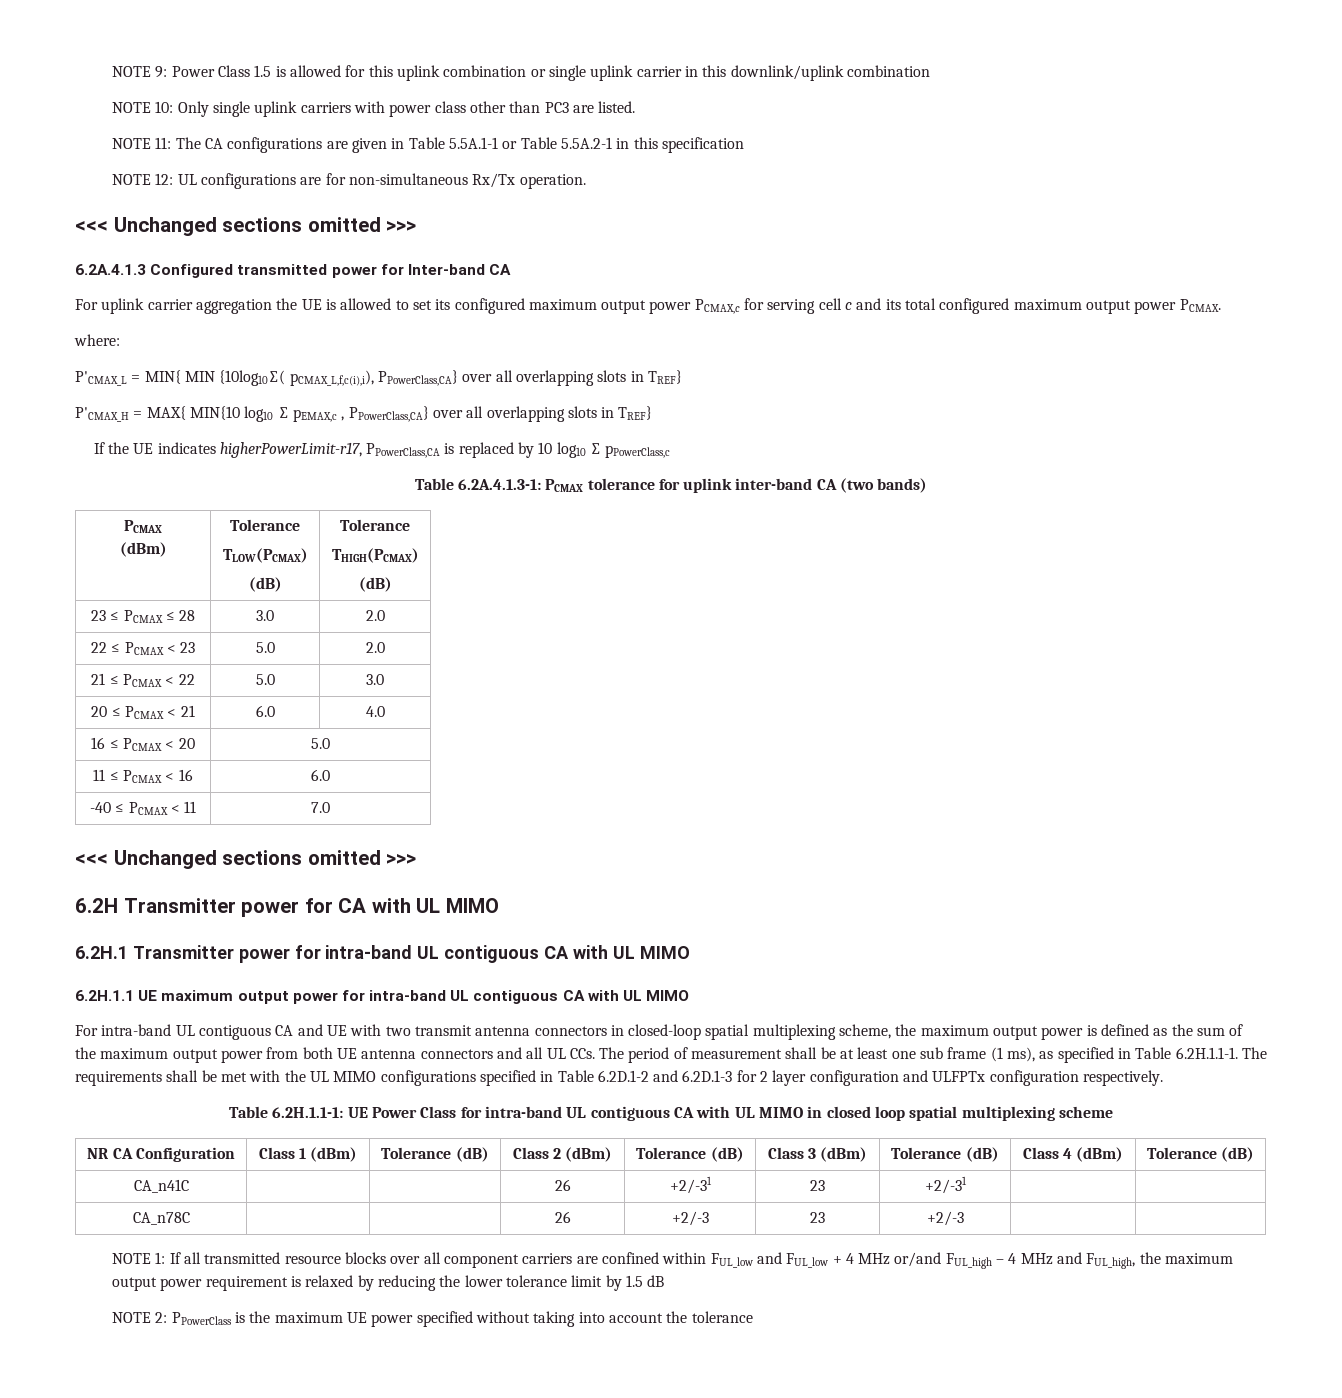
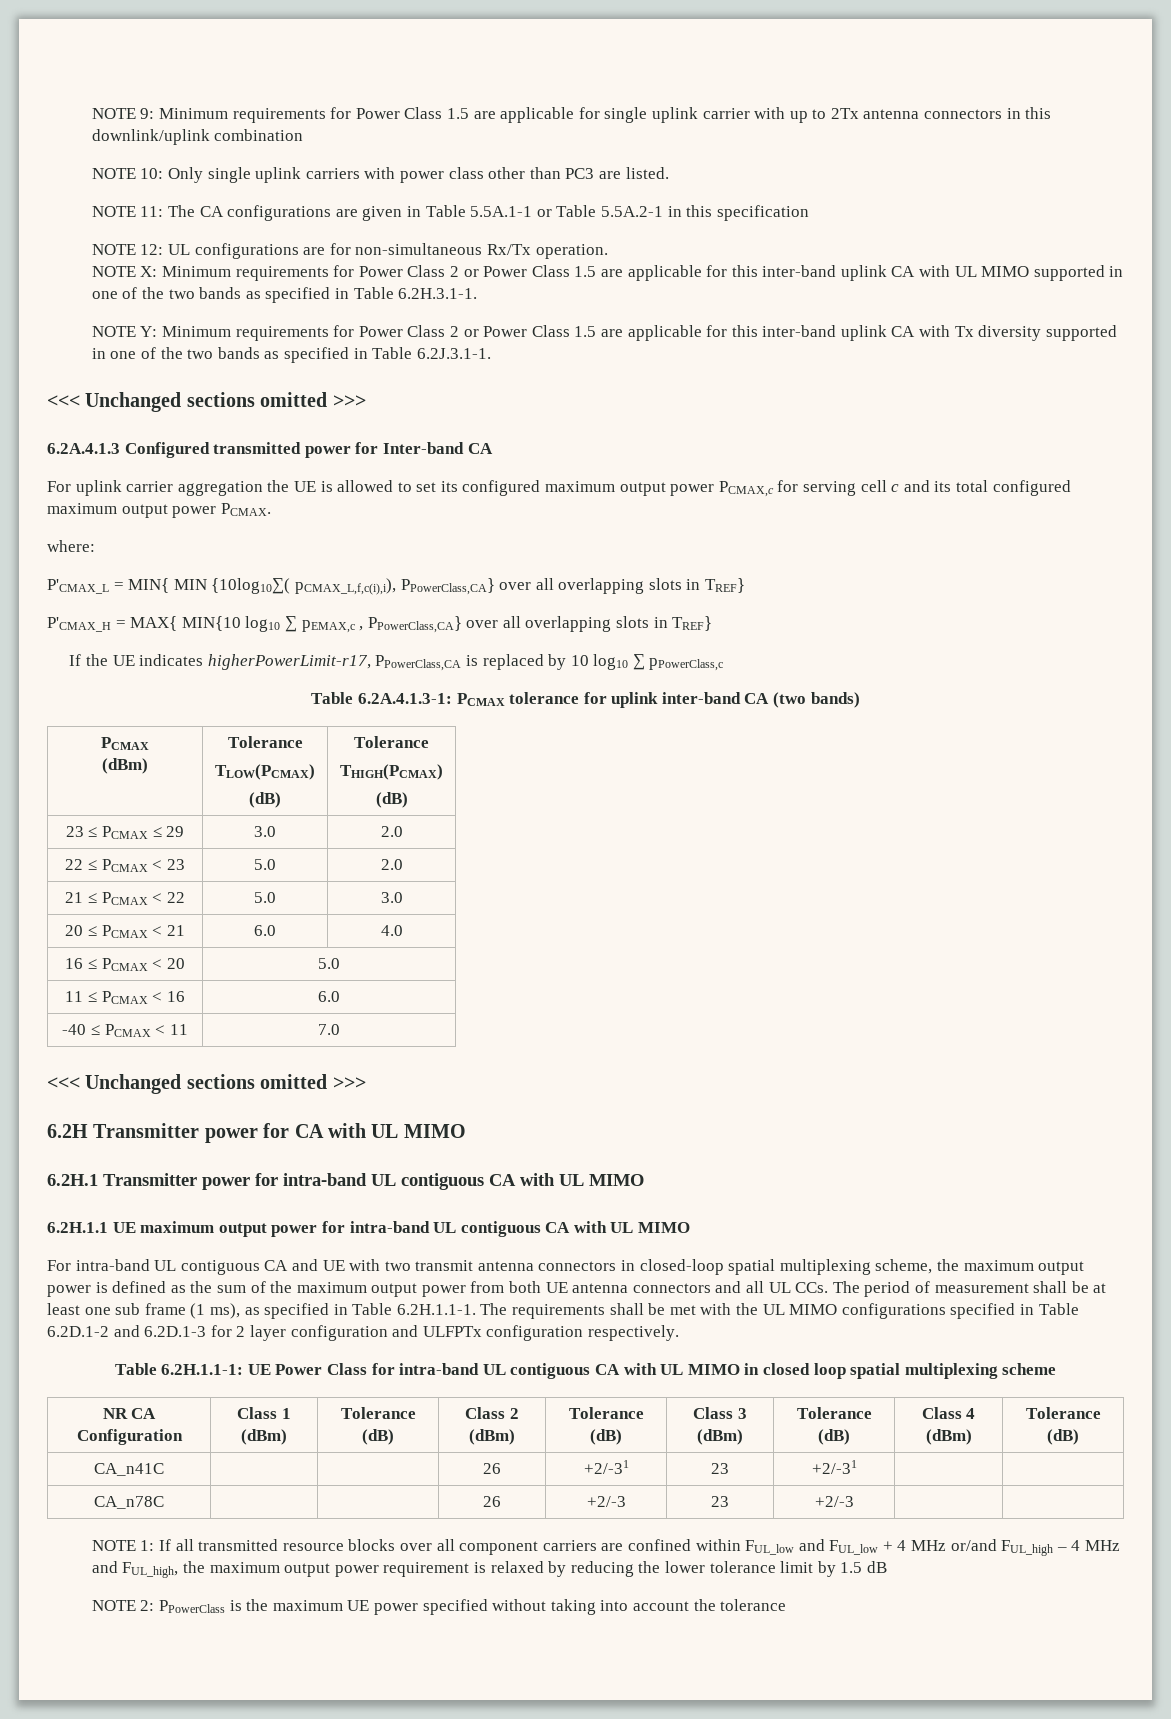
[171,65,682,81] Power Class 1.5 is allowed for this uplink combination or single uplink carrier -> [159,107,1003,123] Minimum requirements for Power Class 1.5 are applicable for single uplink carrier with up to 2Tx antenna connectors
(586, 181) none -> [91,265,1124,281] [91,287,478,303] [91,325,1117,341] [91,347,491,363] // NOTE X: Minimum requirements for Power Class 2 or Power Class 1.5 are applicable for this inter-band uplink CA with UL MIMO supported in one of the two bands as specified in Table 6.2H.3.1-1. // NOTE Y: Minimum requirements for Power Class 2 or Power Class 1.5 are applicable for this inter-band uplink CA with Tx diversity supported in one of the two bands as specified in Table 6.2J.3.1-1.
[179,610,196,621] 28 -> [166,826,185,837] 29

